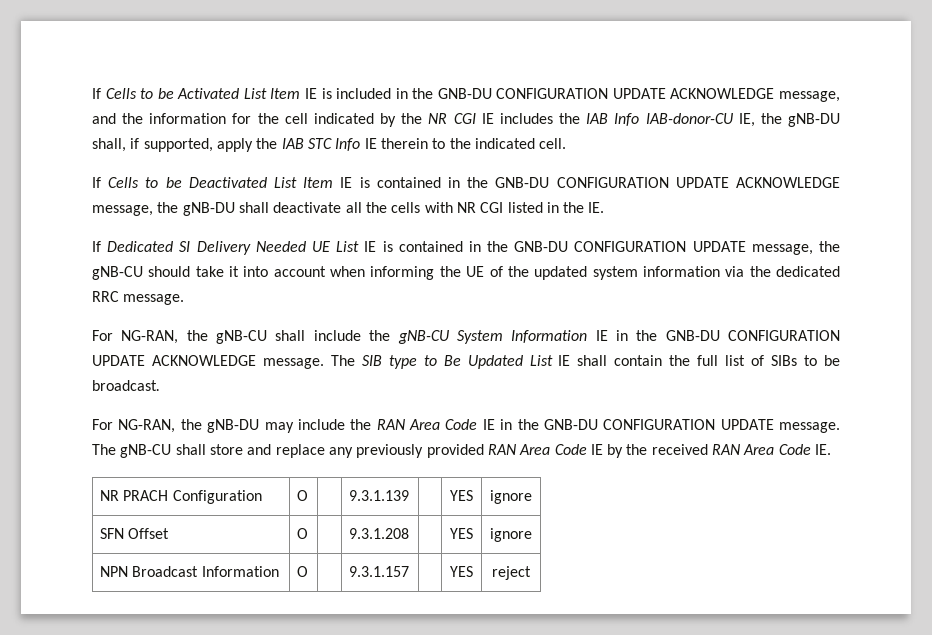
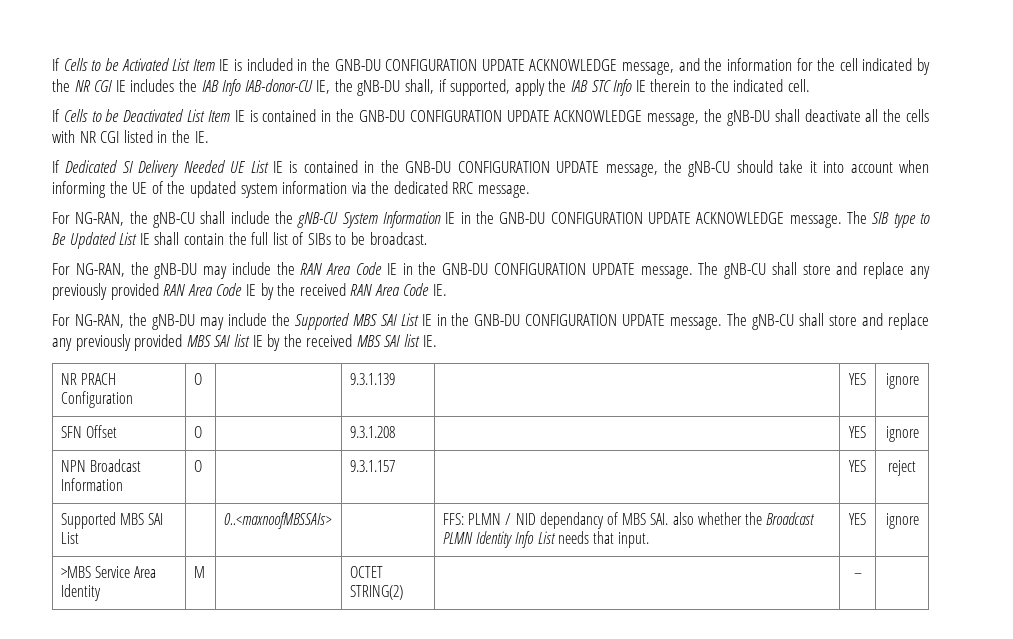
(832, 449) none -> [52,313,930,330] [52,334,437,351] // For NG-RAN, the gNB-DU may include the Supported MBS SAI List IE in the GNB-DU CONFIGURATION UPDATE message. The gNB-CU shall store and replace any previously provided MBS SAI list IE by the received MBS SAI list IE.
(531, 573) none -> [61,512,164,529] [61,532,80,544] [224,512,333,529] [443,512,816,529] [443,531,650,548] [849,513,866,525] [885,513,919,529] [61,566,157,578] [61,584,102,601] [194,566,206,578] [350,566,384,578] [350,585,404,600] [853,573,862,578] // Supported MBS SAI List | | 0..<maxnoofMBSSAIs> | | FFS: PLMN / NID dependancy of MBS SAI. also whether the Broadcast PLMN Identity Info List needs that input. | YES | ignore // >MBS Service Area Identity | M | | OCTET STRING(2) | | – |

